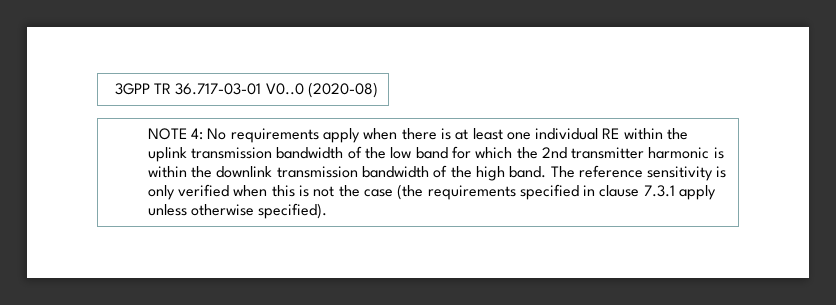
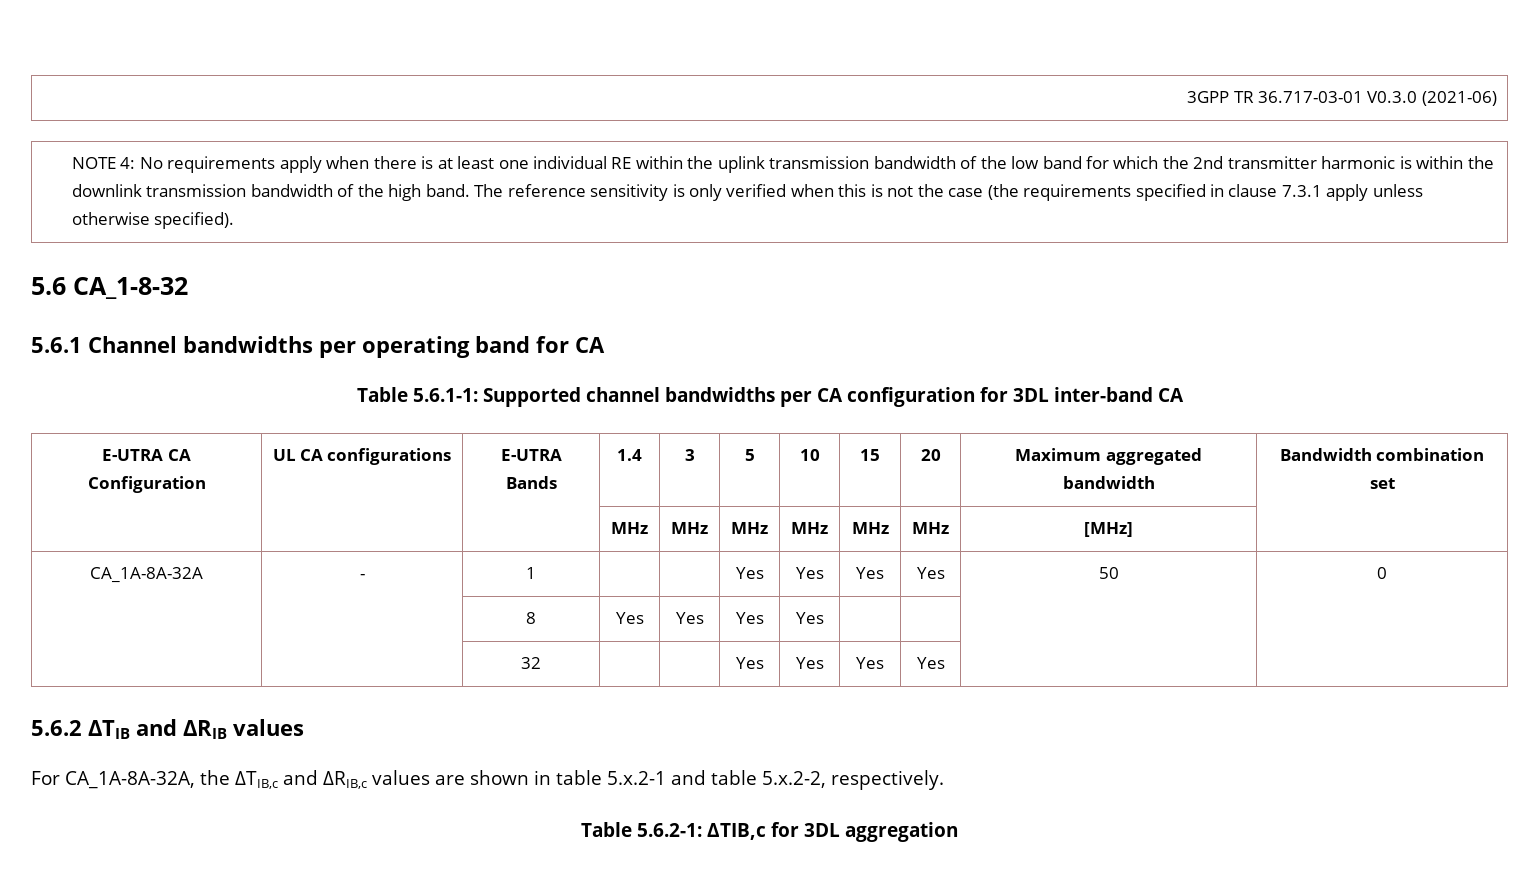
[265,82,379,98] V0..0 (2020-08) -> [1367,91,1497,106] V0.3.0 (2021-06)
(328, 211) none -> [31,277,188,299] [31,336,605,358] [356,387,1184,407] [102,449,191,461] [87,476,206,493] [272,448,452,465] [500,449,562,461] [505,476,557,489] [617,449,642,461] [684,449,695,461] [744,449,755,461] [799,449,820,461] [860,449,880,461] [920,449,941,461] [1015,448,1202,465] [1062,476,1155,489] [1279,448,1485,461] [1369,478,1395,489] [611,522,648,534] [671,522,708,534] [731,522,768,534] [791,522,828,534] [851,522,889,534] [912,522,949,534] [1084,522,1133,537] [90,567,203,583] [359,574,365,579] [526,567,536,579] [735,567,764,579] [795,567,824,579] [856,567,885,579] [916,567,945,579] [1098,567,1119,579] [1377,567,1387,579] [526,612,536,624] [615,612,644,624] [675,612,704,624] [735,612,764,624] [795,612,824,624] [521,657,541,669] [735,657,764,669] [795,657,824,669] [856,657,885,669] [916,657,945,669] [31,719,304,739] [31,770,944,790] [581,822,958,842] // 5.6 CA_1-8-32 // 5.6.1 Channel bandwidths per operating band for CA // Table 5.6.1-1: Supported channel bandwidths per CA configuration for 3DL inter-band CA // E-UTRA CA Configuration | UL CA configurations | E-UTRA Bands | 1.4 | 3 | 5 | 10 | 15 | 20 | Maximum aggregated bandwidth | Bandwidth combination set // | | | MHz | MHz | MHz | MHz | MHz | MHz | [MHz] | // CA_1A-8A-32A | - | 1 | | | Yes | Yes | Yes | Yes | 50 | 0 // | | 8 | Yes | Yes | Yes | Yes | | | | // | | 32 | | | Yes | Yes | Yes | Yes | | // 5.6.2 ∆TIB and ∆RIB values // For CA_1A-8A-32A, the ΔTIB,c and ΔRIB,c values are shown in table 5.x.2-1 and table 5.x.2-2, respectively. // Table 5.6.2-1: ΔTIB,c for 3DL aggregation

